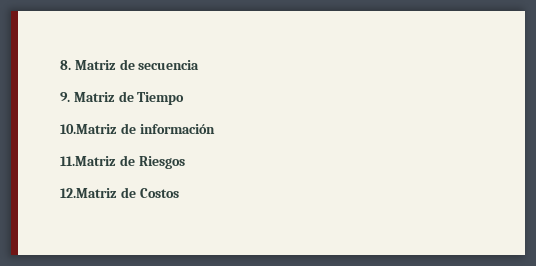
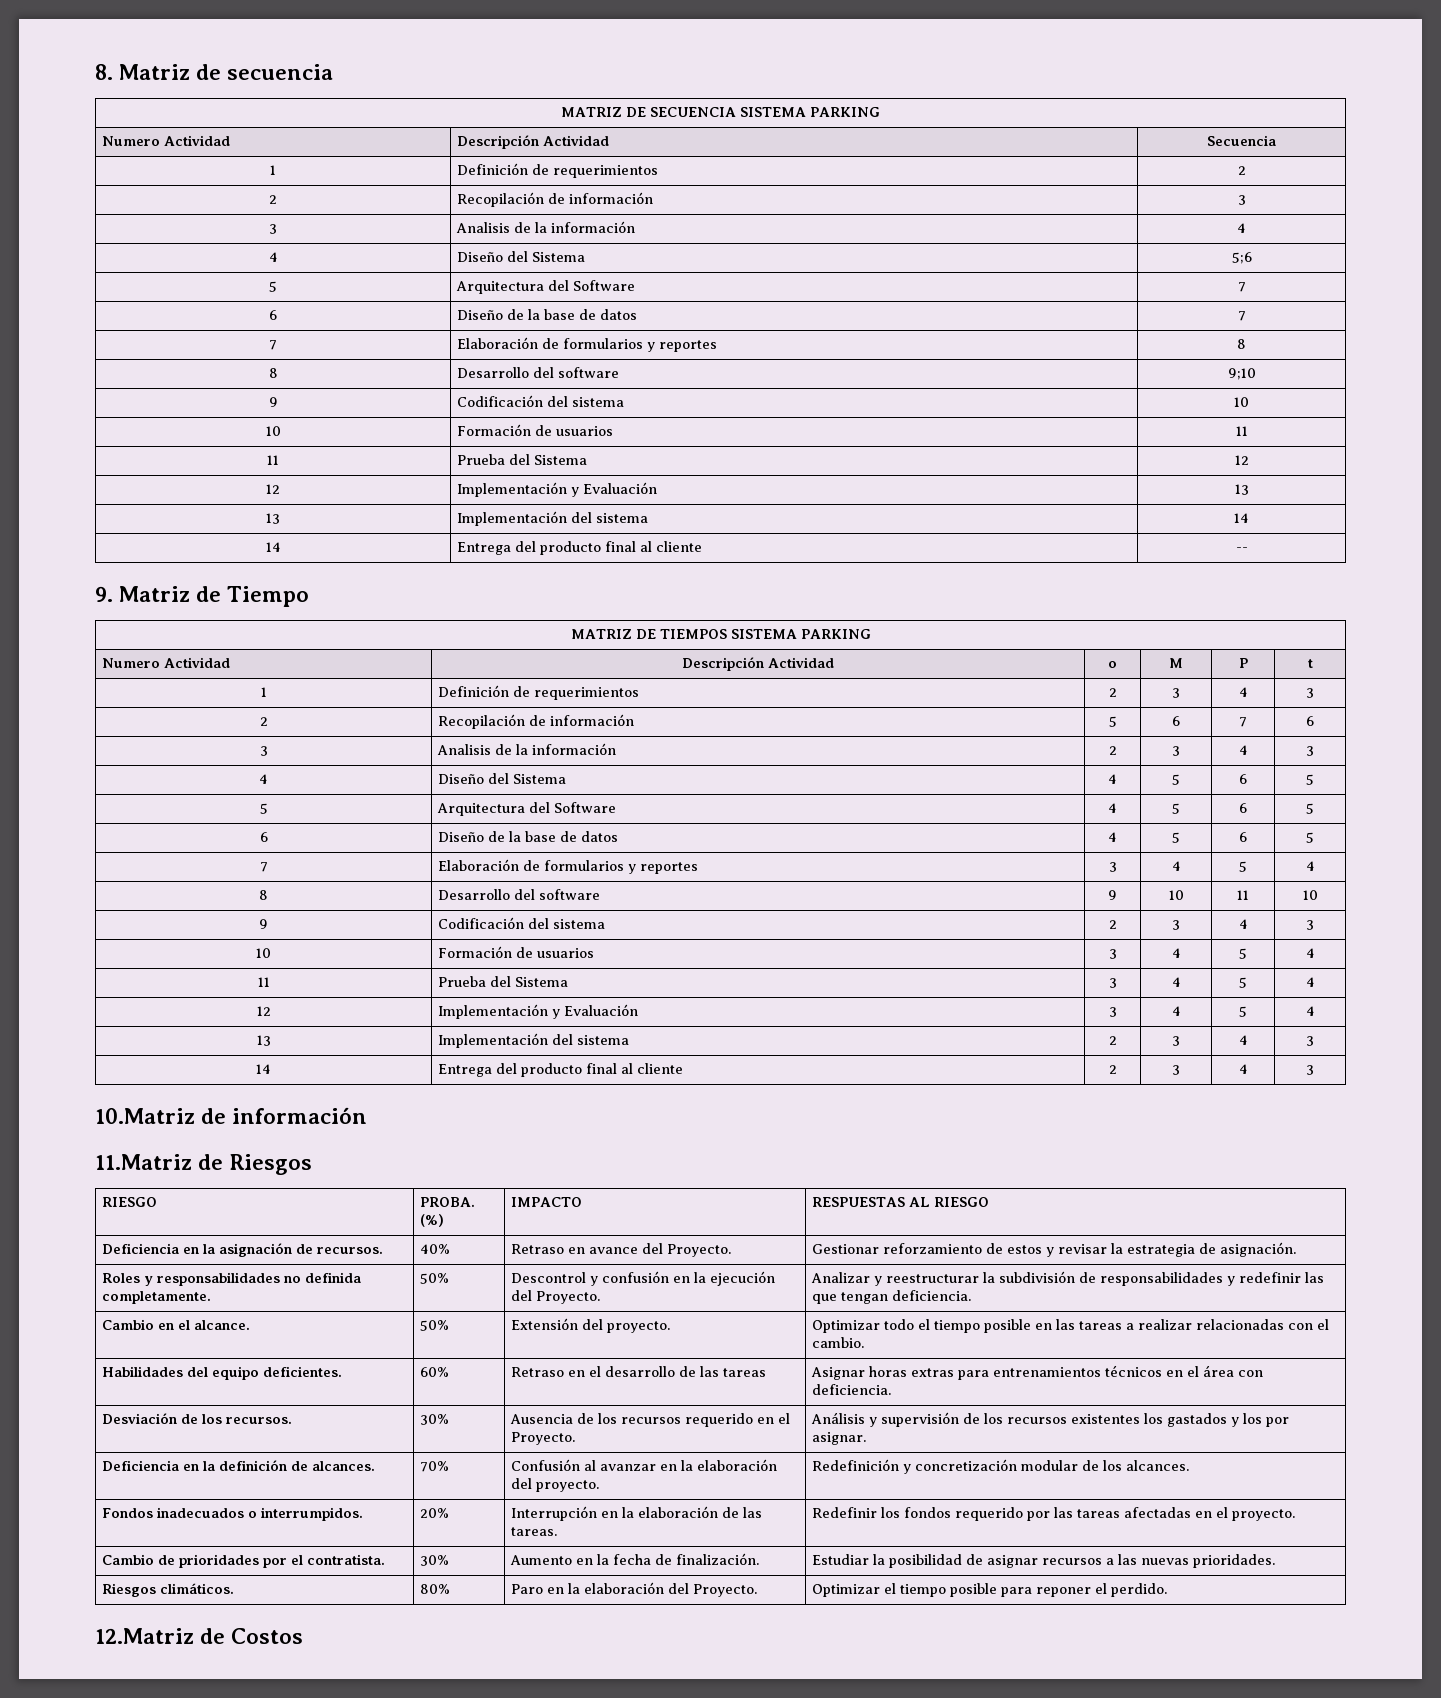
[60,91,185,105] // 9. Matriz de Tiempo -> [561,107,880,117] [102,135,231,146] [457,135,610,149] [1207,135,1276,146] [270,165,276,175] [457,163,659,178] [1237,166,1246,175] [269,195,277,204] [457,192,654,207] [1237,195,1246,205] [269,224,277,234] [456,221,636,233] [1237,223,1246,233] [268,252,278,262] [457,251,586,262] [1231,252,1252,264] [269,281,277,292] [456,280,636,294] [1237,282,1246,292] [269,310,277,320] [457,309,638,320] [1237,311,1246,321] [269,340,277,350] [457,337,718,352] [1237,339,1246,349] [268,368,278,378] [457,367,620,378] [1227,368,1256,380] [268,397,278,407] [457,395,625,407] [1234,397,1249,407] [265,426,281,436] [457,424,614,436] [1235,426,1248,436] [267,455,279,465] [457,454,588,465] [1234,455,1249,465] [266,484,280,494] [457,482,658,497] [1234,484,1249,495] [266,513,280,524] [457,511,649,526] [1234,513,1249,523] [265,542,281,552] [457,541,703,555] [1235,547,1248,552] [95,586,310,607] [570,629,871,639] [102,657,231,668] [682,657,834,671] [1108,661,1117,668] [1169,658,1183,668] [1238,658,1248,668] [1307,659,1313,668] [260,687,267,697] [438,685,640,700] [1108,688,1117,697] [1172,688,1180,698] [1238,687,1248,697] [1306,688,1314,698] [259,717,268,726] [438,714,635,729] [1108,716,1117,727] [1172,716,1180,726] [1239,717,1247,727] [1306,716,1314,726] [259,746,268,756] [437,743,617,755] [1108,746,1117,755] [1172,746,1180,756] [1238,745,1248,755] [1306,746,1314,756] [259,774,268,784] [438,773,567,784] [1108,774,1117,784] [1172,774,1180,785] [1239,774,1247,784] [1306,774,1314,785] [259,803,268,814] [437,802,617,816] [1108,803,1117,813] [1172,803,1180,814] [1239,803,1247,813] [1306,803,1314,814] [259,832,268,842] [438,831,619,842] [1108,832,1117,842] [1172,832,1180,843] [1239,832,1247,842] [1306,832,1314,843] [259,862,268,872] [438,859,699,874] [1108,862,1117,872] [1171,861,1181,871] [1239,861,1247,872] [1305,861,1315,871] [259,890,268,900] [438,889,601,900] [1108,890,1117,900] [1168,890,1184,900] [1237,890,1249,900] [1302,890,1318,900] [259,919,268,929] [438,917,606,929] [1108,920,1117,929] [1172,920,1180,930] [1238,919,1248,929] [1306,920,1314,930] [256,948,271,958] [438,946,595,958] [1108,949,1117,959] [1171,948,1181,958] [1239,948,1247,959] [1305,948,1315,958] [257,977,270,987] [438,976,569,987] [1108,978,1117,988] [1171,977,1181,987] [1239,977,1247,988] [1305,977,1315,987] [256,1006,271,1016] [438,1004,639,1019] [1108,1007,1117,1017] [1171,1006,1181,1016] [1239,1006,1247,1017] [1305,1006,1315,1016] [256,1035,271,1046] [438,1033,630,1048] [1108,1036,1117,1045] [1172,1036,1180,1046] [1238,1035,1248,1045] [1306,1036,1314,1046] [256,1064,271,1074] [438,1063,684,1077] [1108,1065,1117,1074] [1172,1065,1180,1075] [1238,1064,1248,1074] [1306,1065,1314,1075] // MATRIZ DE SECUENCIA SISTEMA PARKING // Numero Actividad | Descripción Actividad | Secuencia // 1 | Definición de requerimientos | 2 // 2 | Recopilación de información | 3 // 3 | Analisis de la información | 4 // 4 | Diseño del Sistema | 5;6 // 5 | Arquitectura del Software | 7 // 6 | Diseño de la base de datos | 7 // 7 | Elaboración de formularios y reportes | 8 // 8 | Desarrollo del software | 9;10 // 9 | Codificación del sistema | 10 // 10 | Formación de usuarios | 11 // 11 | Prueba del Sistema | 12 // 12 | Implementación y Evaluación | 13 // 13 | Implementación del sistema | 14 // 14 | Entrega del producto final al cliente | -- // 9. Matriz de Tiempo // MATRIZ DE TIEMPOS SISTEMA PARKING // Numero Actividad | Descripción Actividad | o | M | P | t // 1 | Definición de requerimientos | 2 | 3 | 4 | 3 // 2 | Recopilación de información | 5 | 6 | 7 | 6 // 3 | Analisis de la información | 2 | 3 | 4 | 3 // 4 | Diseño del Sistema | 4 | 5 | 6 | 5 // 5 | Arquitectura del Software | 4 | 5 | 6 | 5 // 6 | Diseño de la base de datos | 4 | 5 | 6 | 5 // 7 | Elaboración de formularios y reportes | 3 | 4 | 5 | 4 // 8 | Desarrollo del software | 9 | 10 | 11 | 10 // 9 | Codificación del sistema | 2 | 3 | 4 | 3 // 10 | Formación de usuarios | 3 | 4 | 5 | 4 // 11 | Prueba del Sistema | 3 | 4 | 5 | 4 // 12 | Implementación y Evaluación | 3 | 4 | 5 | 4 // 13 | Implementación del sistema | 2 | 3 | 4 | 3 // 14 | Entrega del producto final al cliente | 2 | 3 | 4 | 3
(185, 162) none -> [102,1197,158,1207] [420,1197,476,1207] [420,1214,445,1227] [511,1197,583,1207] [812,1197,990,1207] [102,1243,384,1257] [420,1244,451,1254] [511,1243,732,1257] [812,1242,1297,1257] [102,1272,362,1286] [102,1291,212,1304] [420,1273,450,1284] [511,1271,776,1286] [511,1290,601,1304] [811,1271,1325,1286] [812,1290,972,1304] [102,1319,251,1330] [420,1320,450,1331] [511,1318,671,1333] [812,1319,1330,1333] [812,1337,865,1348] [102,1366,343,1380] [420,1367,450,1377] [511,1366,767,1377] [811,1365,1264,1380] [812,1384,892,1395] [102,1413,293,1424] [420,1414,450,1425] [510,1413,791,1427] [511,1432,576,1445] [811,1412,1290,1427] [812,1432,867,1445] [102,1460,376,1471] [420,1461,450,1472] [511,1459,778,1471] [511,1478,600,1492] [812,1459,1190,1474] [102,1507,364,1521] [420,1508,450,1518] [511,1506,763,1521] [511,1527,558,1536] [812,1507,1296,1521] [102,1554,386,1568] [420,1555,450,1566] [510,1553,760,1565] [812,1554,1276,1568] [102,1583,235,1597] [420,1584,451,1594] [511,1582,758,1597] [812,1583,1168,1597] // RIESGO | PROBA. (%) | IMPACTO | RESPUESTAS AL RIESGO // Deficiencia en la asignación de recursos. | 40% | Retraso en avance del Proyecto. | Gestionar reforzamiento de estos y revisar la estrategia de asignación. // Roles y responsabilidades no definida completamente. | 50% | Descontrol y confusión en la ejecución del Proyecto. | Analizar y reestructurar la subdivisión de responsabilidades y redefinir las que tengan deficiencia. // Cambio en el alcance. | 50% | Extensión del proyecto. | Optimizar todo el tiempo posible en las tareas a realizar relacionadas con el cambio. // Habilidades del equipo deficientes. | 60% | Retraso en el desarrollo de las tareas | Asignar horas extras para entrenamientos técnicos en el área con deficiencia. // Desviación de los recursos. | 30% | Ausencia de los recursos requerido en el Proyecto. | Análisis y supervisión de los recursos existentes los gastados y los por asignar. // Deficiencia en la definición de alcances. | 70% | Confusión al avanzar en la elaboración del proyecto. | Redefinición y concretización modular de los alcances. // Fondos inadecuados o interrumpidos. | 20% | Interrupción en la elaboración de las tareas. | Redefinir los fondos requerido por las tareas afectadas en el proyecto. // Cambio de prioridades por el contratista. | 30% | Aumento en la fecha de finalización. | Estudiar la posibilidad de asignar recursos a las nuevas prioridades. // Riesgos climáticos. | 80% | Paro en la elaboración del Proyecto. | Optimizar el tiempo posible para reponer el perdido.

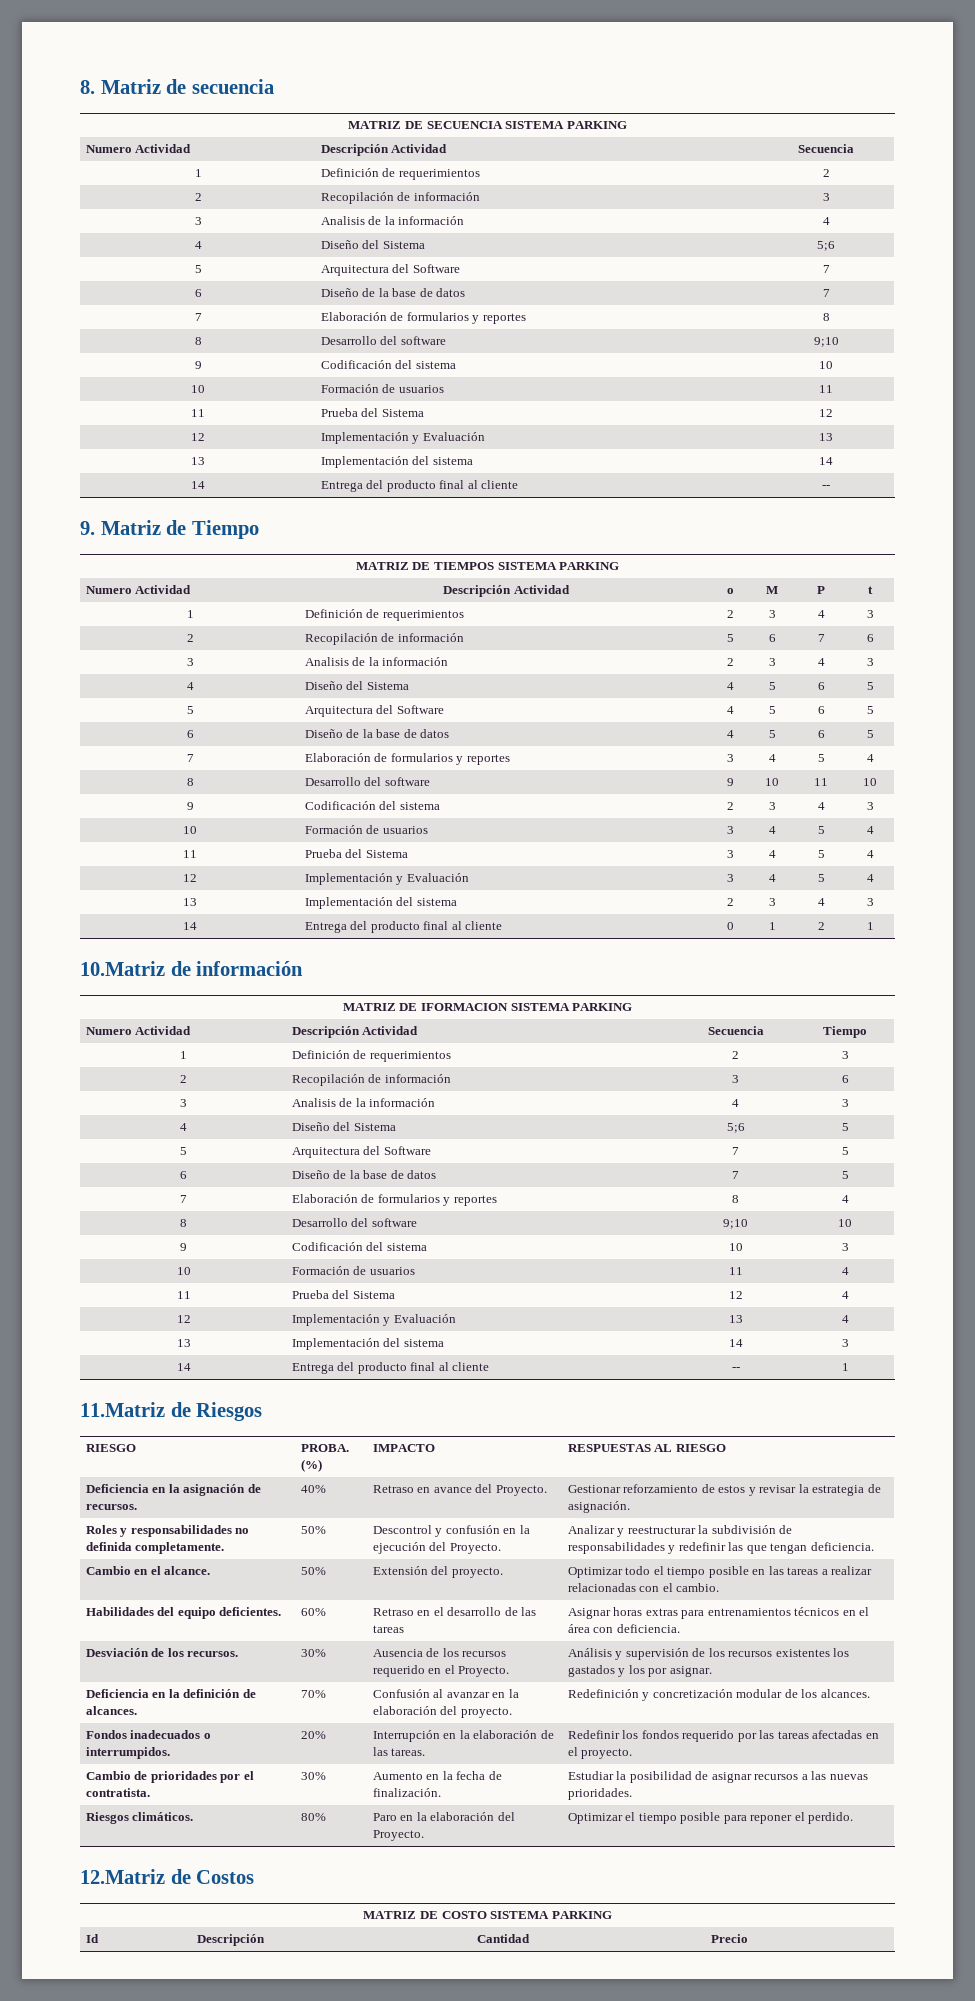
[1108,1065,1117,1074] [1172,1065,1180,1075] [1238,1064,1248,1074] [1306,1065,1314,1075] [95,1107,368,1124] 2 | 3 | 4 | 3 // 10.Matriz de información -> [726,922,734,930] [768,922,776,930] [817,922,825,930] [866,922,874,930] [80,961,304,976] [342,1003,633,1011] [85,1026,192,1035] [291,1026,419,1038] [707,1026,764,1035] [823,1026,867,1038] [180,1051,187,1059] [291,1050,451,1062] [732,1051,739,1059] [841,1051,849,1059] [180,1075,187,1083] [291,1074,451,1086] [732,1075,739,1083] [841,1075,849,1083] [180,1099,187,1107] [291,1098,436,1107] [732,1099,739,1107] [841,1099,849,1107] [180,1123,187,1131] [291,1122,396,1131] [726,1123,745,1133] [841,1123,849,1131] [180,1147,187,1155] [291,1146,431,1158] [732,1147,739,1155] [841,1147,849,1155] [180,1171,187,1179] [291,1170,437,1179] [732,1171,739,1179] [841,1171,849,1179] [180,1195,187,1203] [291,1194,497,1206] [732,1195,739,1203] [841,1195,849,1203] [180,1219,187,1227] [291,1218,417,1227] [723,1219,748,1229] [838,1219,852,1227] [180,1243,187,1251] [291,1242,427,1251] [728,1243,743,1251] [841,1243,849,1251] [176,1267,191,1275] [291,1266,415,1275] [728,1267,743,1275] [841,1267,849,1275] [176,1291,191,1299] [291,1290,395,1299] [728,1291,743,1299] [841,1291,849,1299] [176,1315,191,1323] [291,1314,456,1326] [728,1315,743,1323] [841,1315,849,1323] [176,1339,191,1347] [291,1338,444,1350] [728,1339,743,1347] [841,1339,849,1347] [176,1363,191,1371] [291,1362,490,1374] [731,1367,740,1371] [841,1363,849,1371] 0 | 1 | 2 | 1 // 10.Matriz de información // MATRIZ DE IFORMACION SISTEMA PARKING // Numero Actividad | Descripción Actividad | Secuencia | Tiempo // 1 | Definición de requerimientos | 2 | 3 // 2 | Recopilación de información | 3 | 6 // 3 | Analisis de la información | 4 | 3 // 4 | Diseño del Sistema | 5;6 | 5 // 5 | Arquitectura del Software | 7 | 5 // 6 | Diseño de la base de datos | 7 | 5 // 7 | Elaboración de formularios y reportes | 8 | 4 // 8 | Desarrollo del software | 9;10 | 10 // 9 | Codificación del sistema | 10 | 3 // 10 | Formación de usuarios | 11 | 4 // 11 | Prueba del Sistema | 12 | 4 // 12 | Implementación y Evaluación | 13 | 4 // 13 | Implementación del sistema | 14 | 3 // 14 | Entrega del producto final al cliente | -- | 1
(304, 1636) none -> [363,1911,612,1919] [85,1934,99,1943] [196,1934,265,1946] [476,1934,530,1943] [710,1934,748,1943] // MATRIZ DE COSTO SISTEMA PARKING // Id | Descripción | Cantidad | Precio

